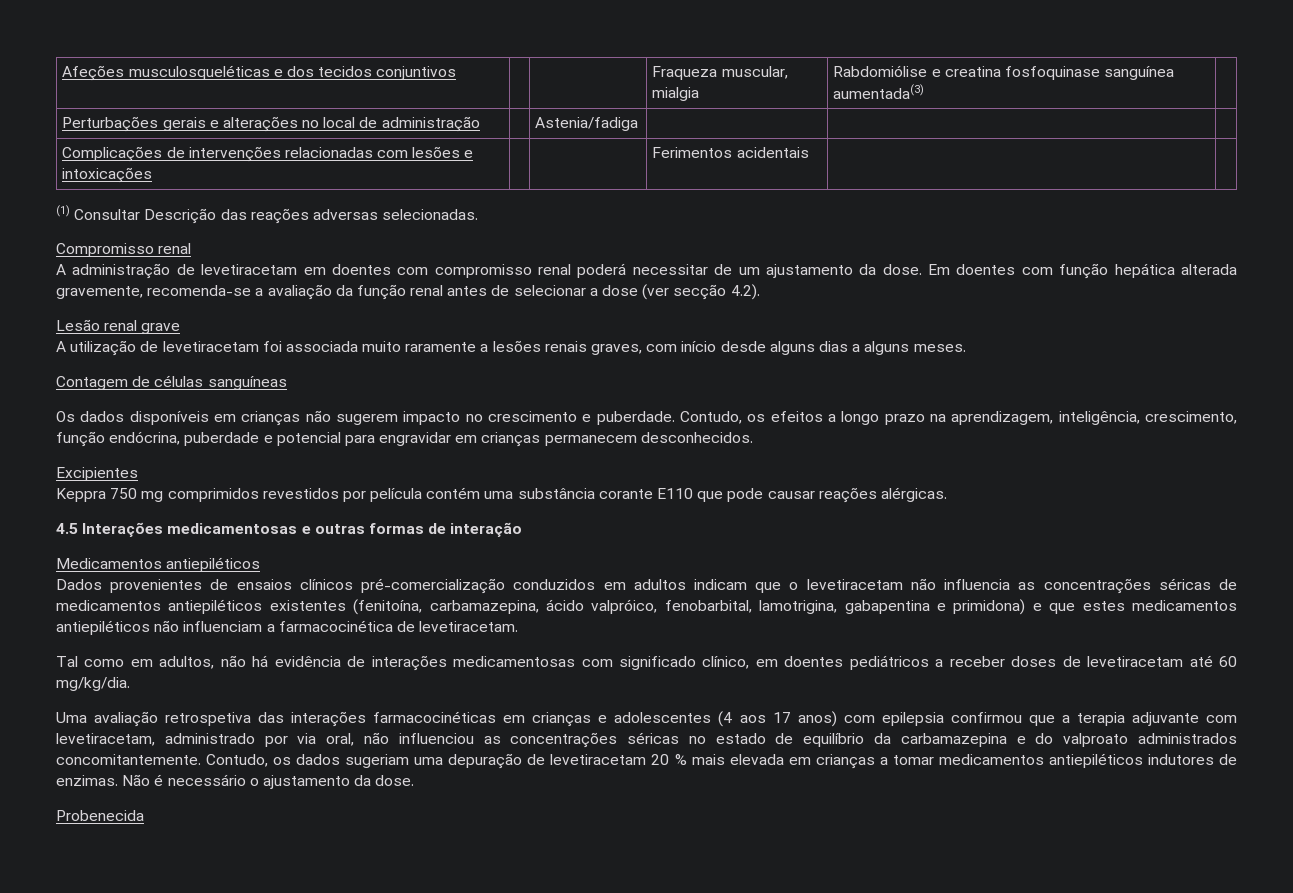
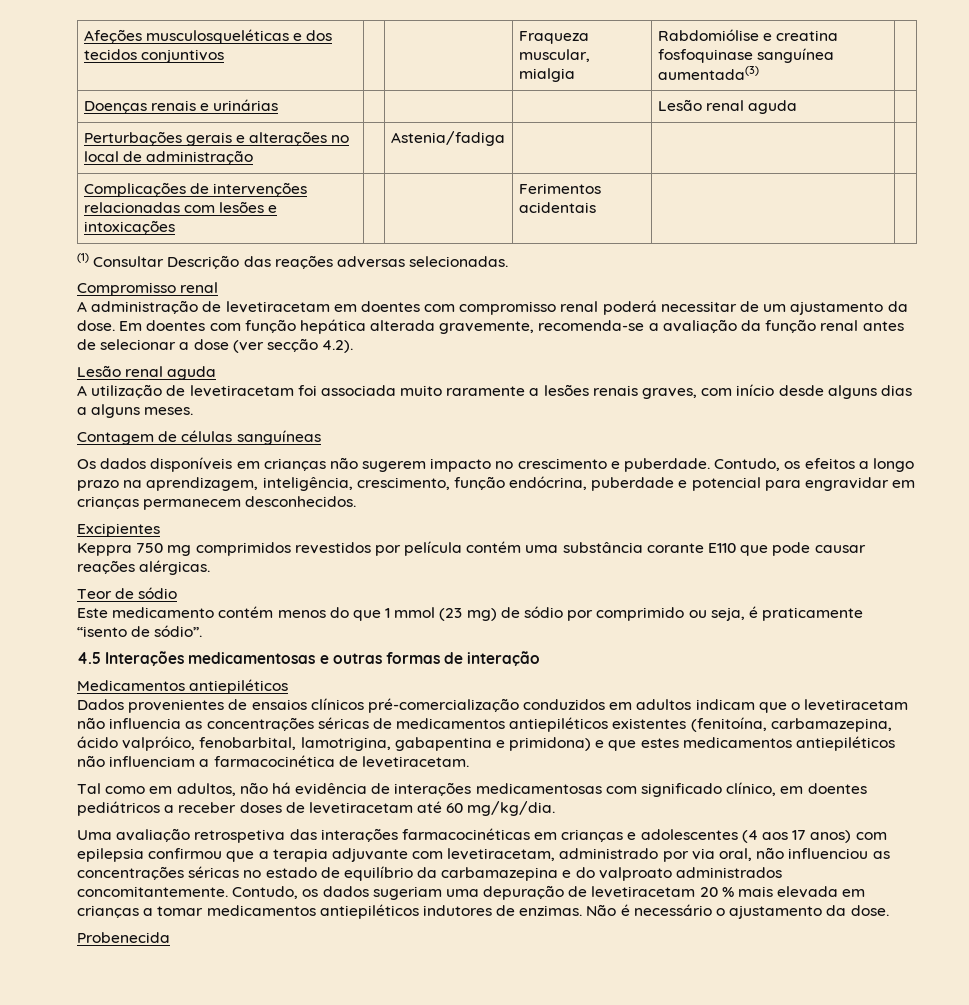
(925, 91) none -> [83,99,279,113] [657,99,798,114] // Doenças renais e urinárias | | | | Lesão renal aguda |
[141,323,181,334] grave -> [167,366,217,380] aguda
(947, 494) none -> [77,587,178,599] [77,606,864,621] [77,625,203,637] // Teor de sódio // Este medicamento contém menos do que 1 mmol (23 mg) de sódio por comprimido ou seja, é praticamente “isento de sódio”.

